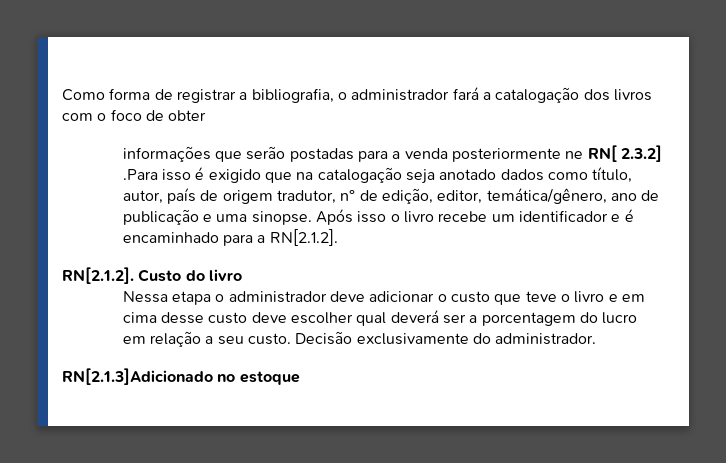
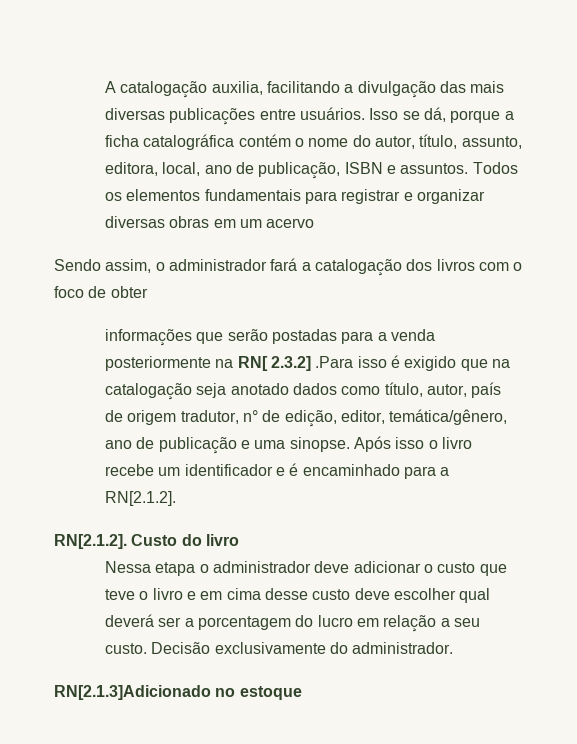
[62,88,334,103] Como forma de registrar a bibliografia, -> [105,81,505,98] [105,107,514,125] [105,134,522,150] [105,162,518,179] [105,189,485,204] [105,216,315,228] [54,259,152,273] A catalogação auxilia, facilitando a divulgação das mais diversas publicações entre usuários. Isso se dá, porque a ficha catalográfica contém o nome do autor, título, assunto, editora, local, ano de publicação, ISBN e assuntos. Todos os elementos fundamentais para registrar e organizar diversas obras em um acervo // Sendo assim,
[565,151,584,159] ne -> [215,359,234,368] na

